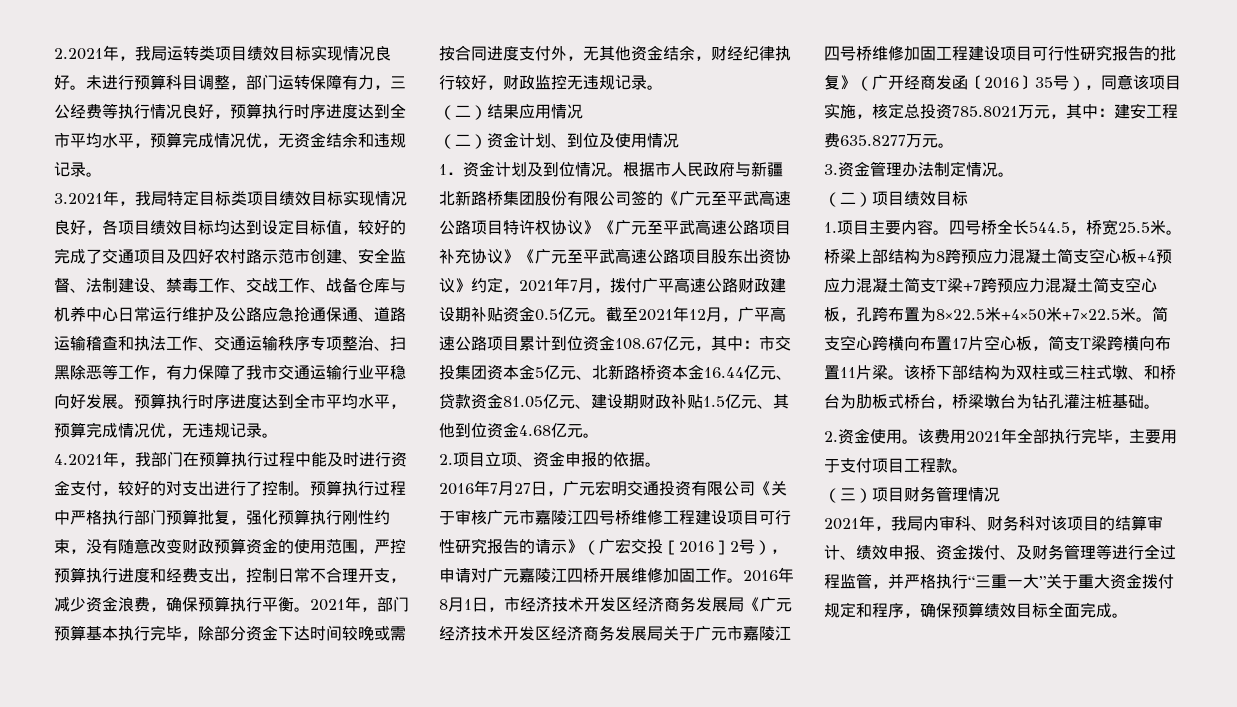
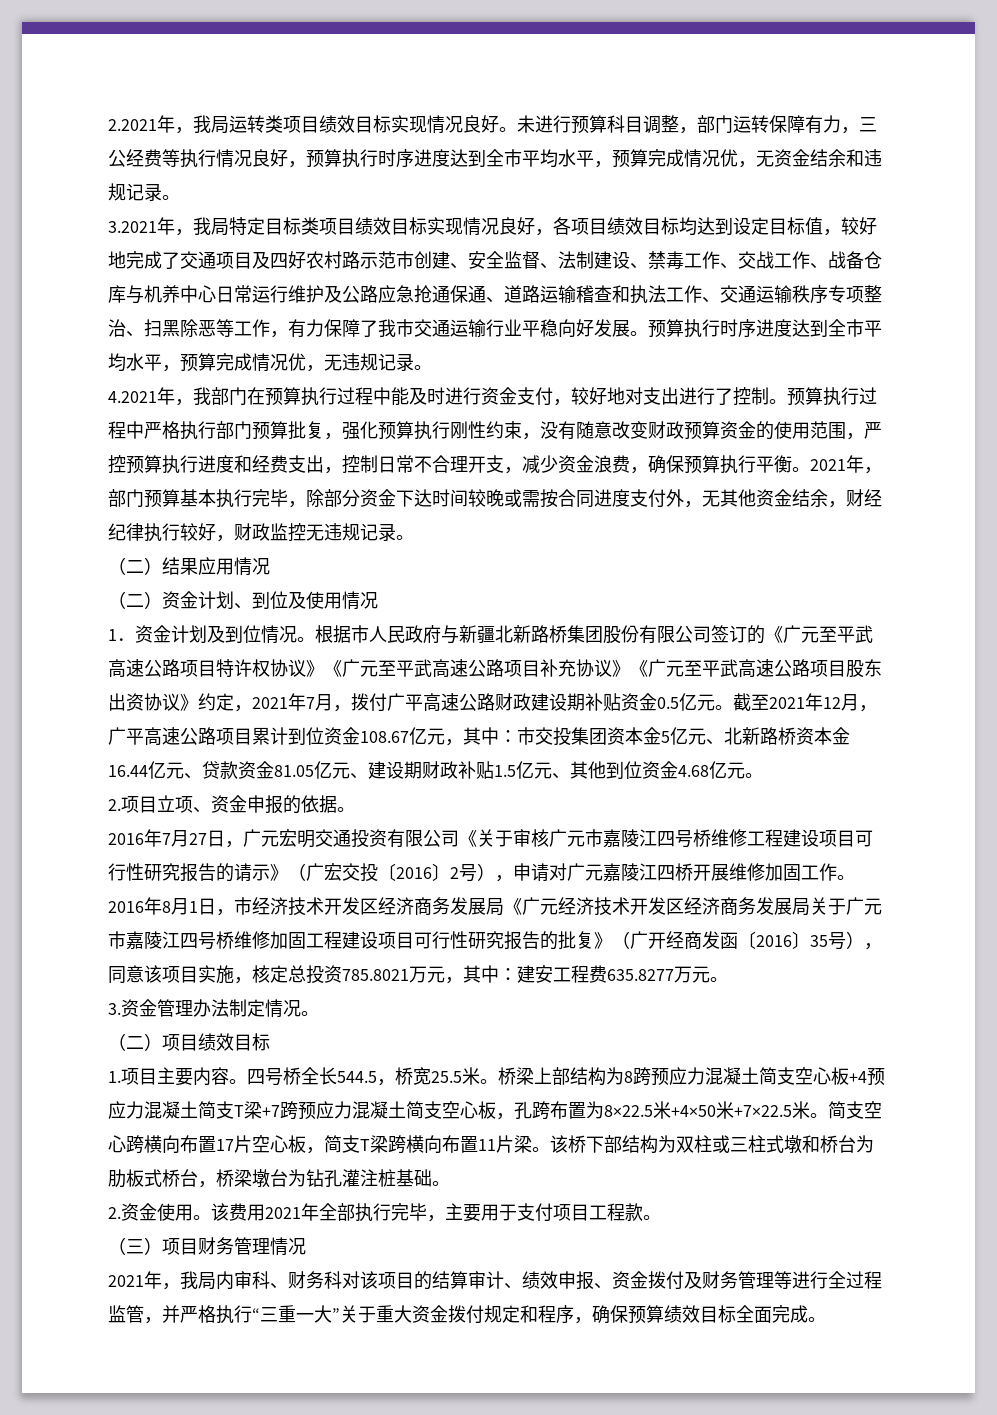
[390,220,406,235] 的 -> [108,251,126,269] 地
[150,481,166,496] 的 -> [607,387,625,405] 地
(647, 197) none -> [729,625,747,643] 订
[663,540,730,555] ［2016］ -> [378,863,450,881] 〔2016〕
[1128,375,1144,380] 、 -> (802, 1144) none
[1000,555,1016,560] 、 -> (684, 1280) none

